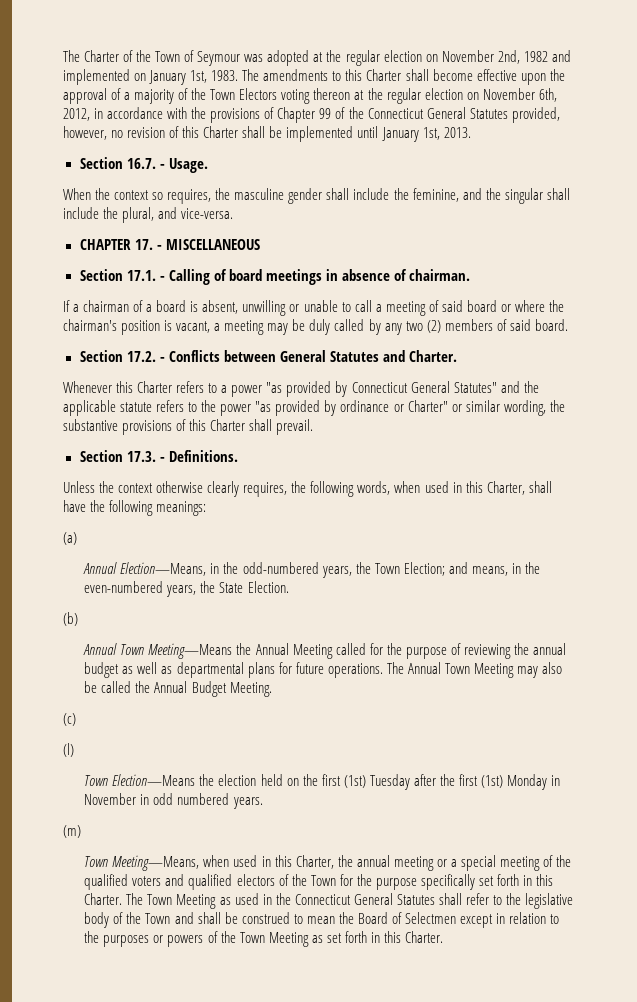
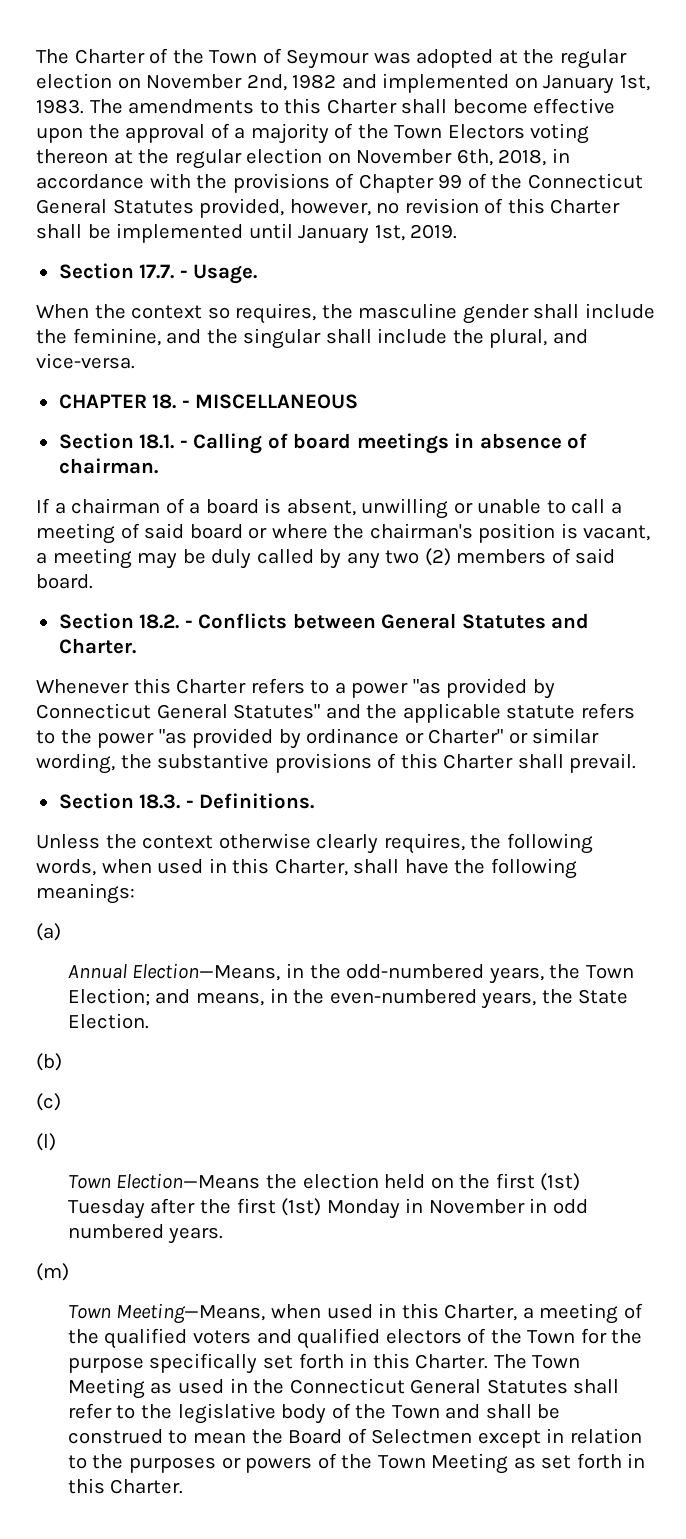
[63,108,90,121] 2012, -> [498,149,547,166] 2018,
[443,127,471,138] [79,157,156,169] 2013. // Section 16.7. -> [410,224,458,239] [58,263,175,279] 2019. // Section 17.7.
[134,239,153,250] 17. -> [152,394,177,409] 18.
[126,270,156,281] 17.1. -> [139,434,175,449] 18.1.
[126,351,156,362] 17.2. -> [139,614,180,629] 18.2.
[126,451,156,462] 17.3. -> [139,794,181,809] 18.3.
[83,643,566,659] [84,662,563,678] [84,681,272,697] // Annual Town Meeting—Means the Annual Meeting called for the purpose of reviewing the annual budget as well as departmental plans for future operations. The Annual Town Meeting may also be called the Annual Budget Meeting. -> (62, 1062) none
[337,855,496,871] the annual meeting or a special -> [522,1307,534,1319] a

